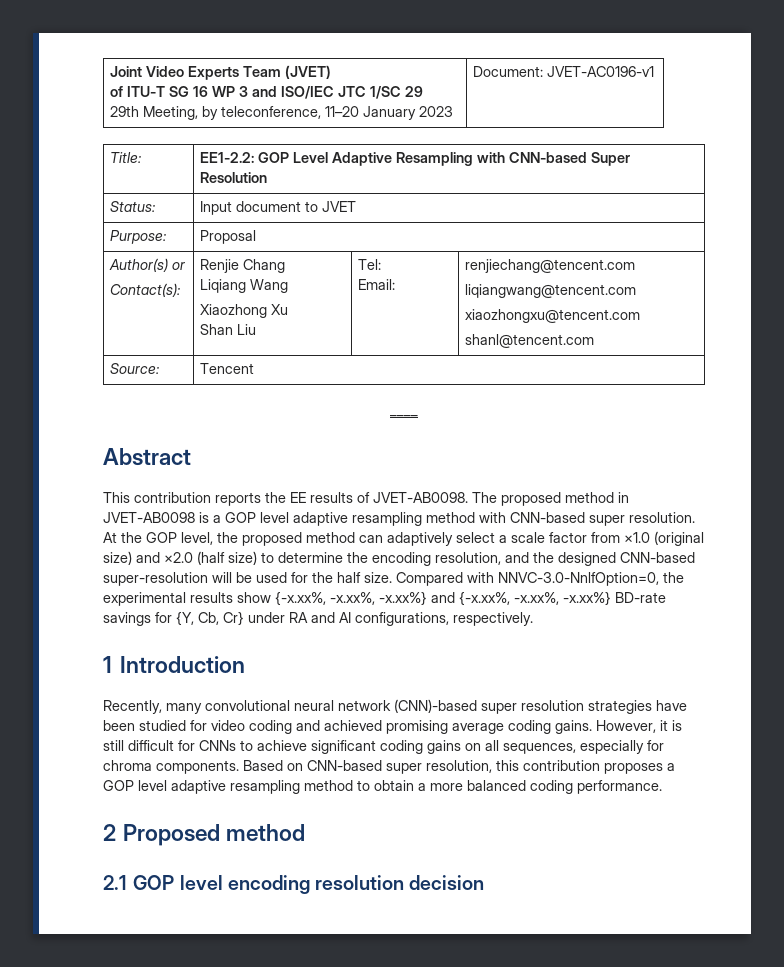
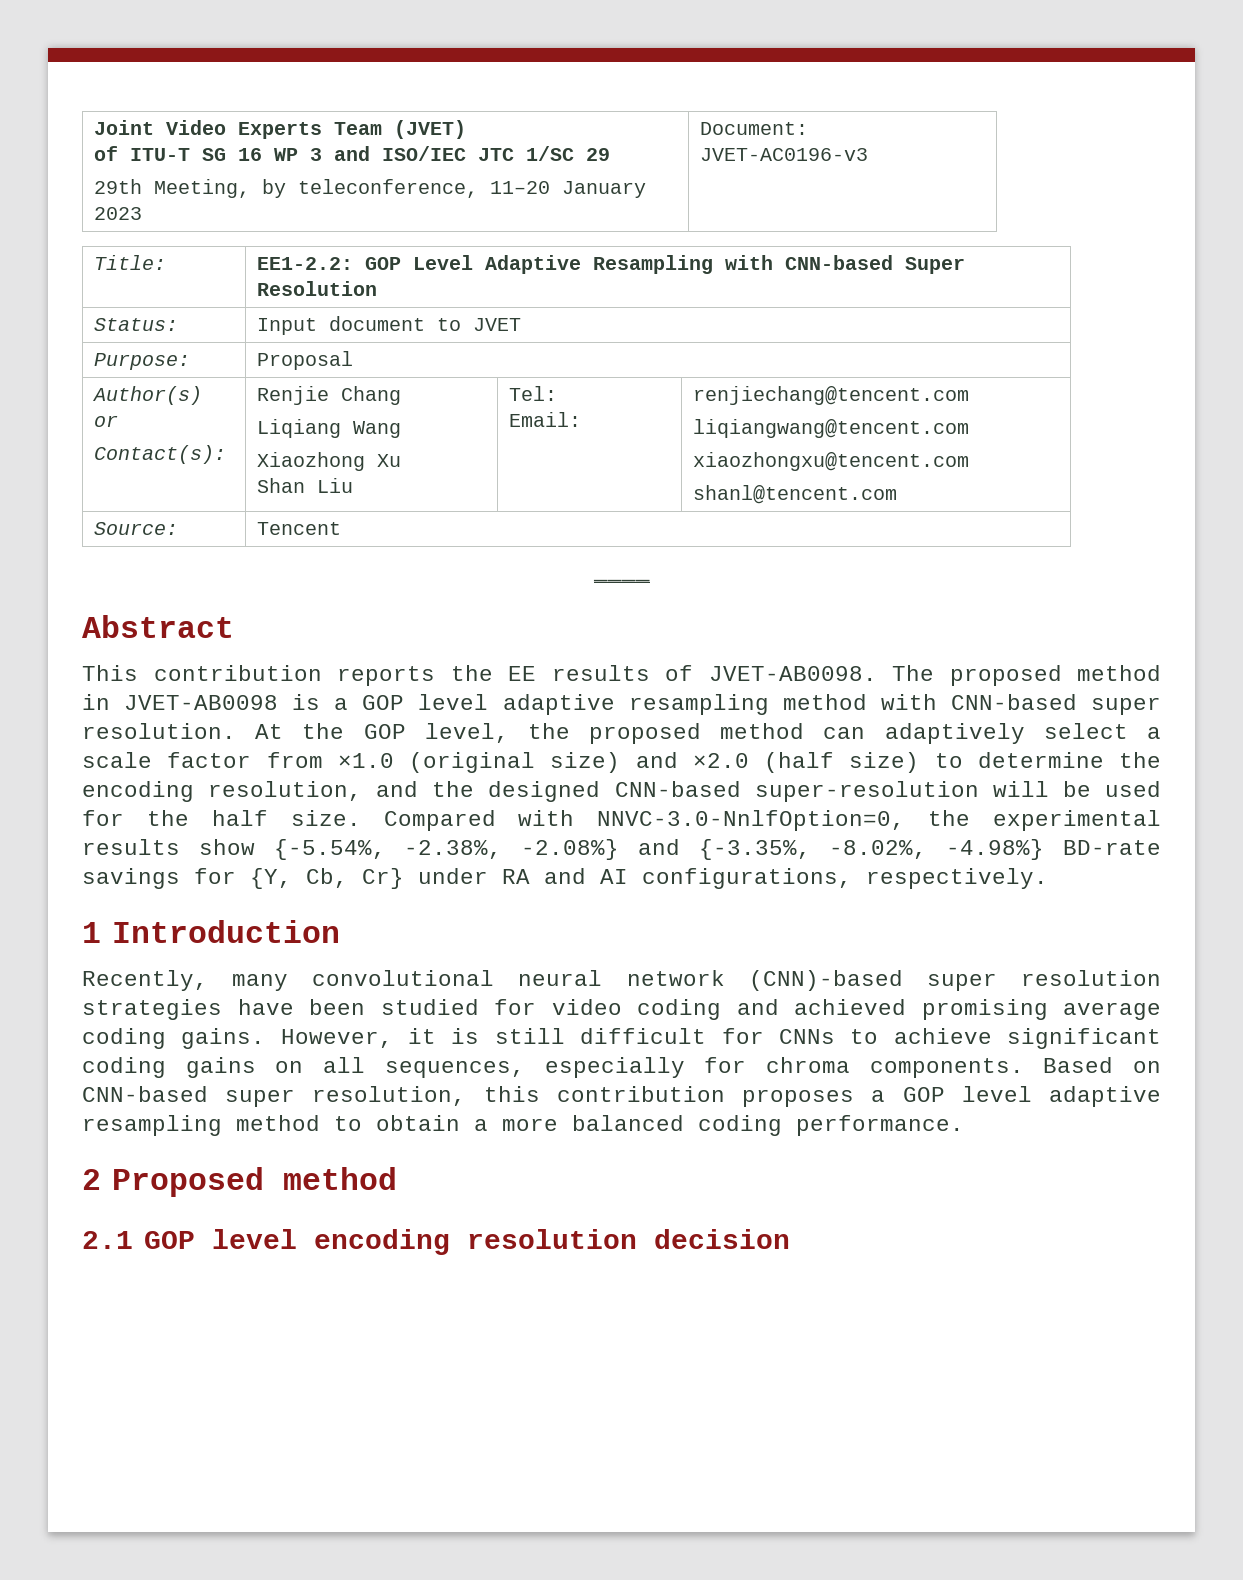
[546,66,654,77] JVET-AC0196-v1 -> [699,148,868,161] JVET-AC0196-v3
[275,591,611,606] {-x.xx%, -x.xx%, -x.xx%} and {-x.xx%, -x.xx%, -x.xx%} -> [273,839,1045,860] {-5.54%, -2.38%, -2.08%} and {-3.35%, -8.02%, -4.98%}

